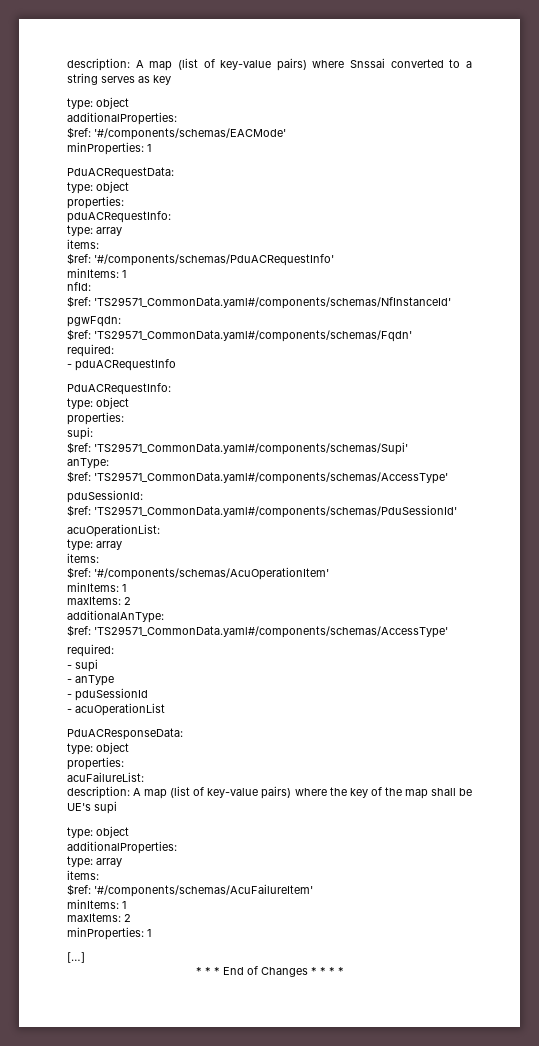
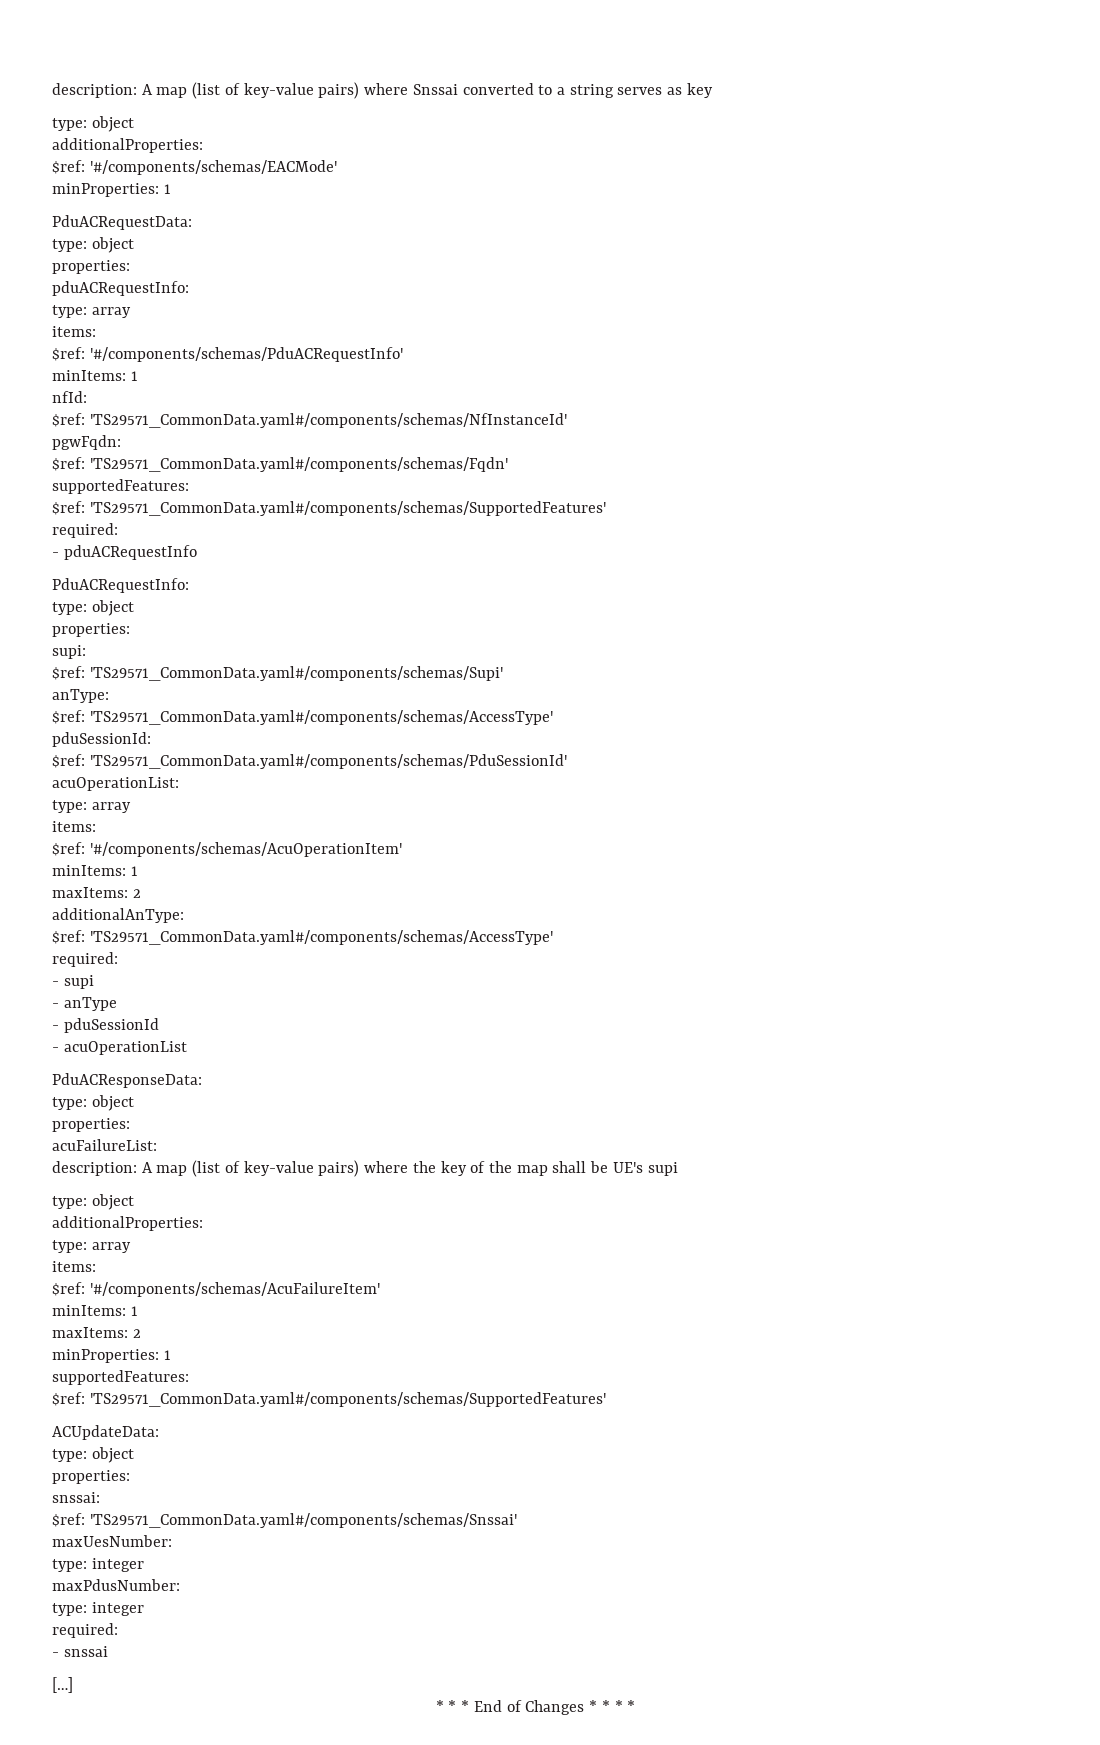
(412, 336) none -> [52,479,189,494] [52,501,606,516] // supportedFeatures: // $ref: 'TS29571_CommonData.yaml#/components/schemas/SupportedFeatures'
(151, 933) none -> [52,1370,189,1385] [52,1392,606,1407] [52,1425,159,1440] [52,1447,134,1463] [52,1470,130,1484] [52,1492,100,1503] [52,1513,517,1528] [52,1535,172,1547] [52,1558,144,1572] [52,1579,180,1591] [52,1602,144,1616] [52,1623,118,1638] [52,1646,108,1657] // supportedFeatures: // $ref: 'TS29571_CommonData.yaml#/components/schemas/SupportedFeatures' // ACUpdateData: // type: object // properties: // snssai: // $ref: 'TS29571_CommonData.yaml#/components/schemas/Snssai' // maxUesNumber: // type: integer // maxPdusNumber: // type: integer // required: // - snssai

